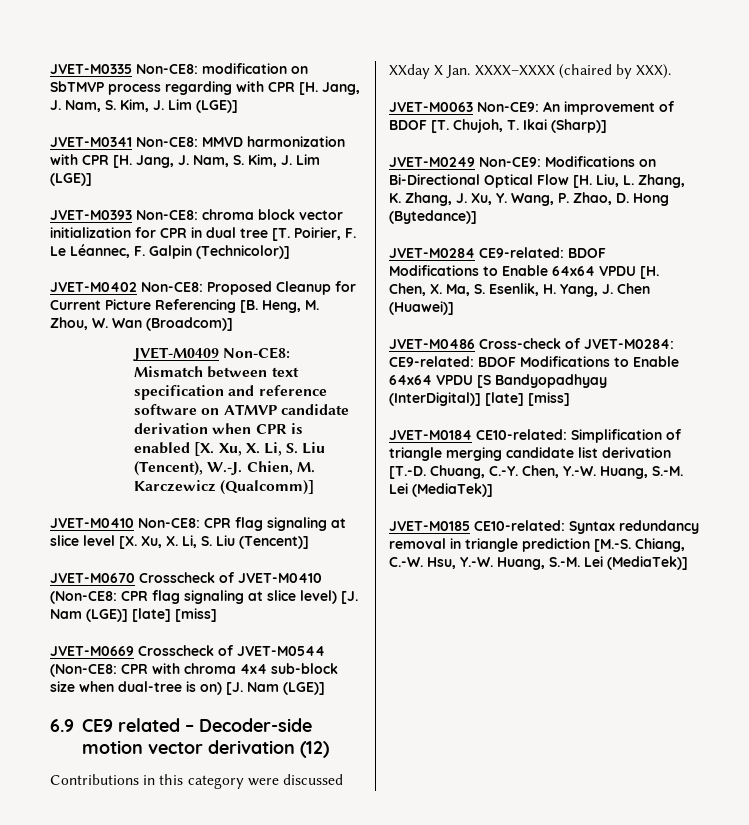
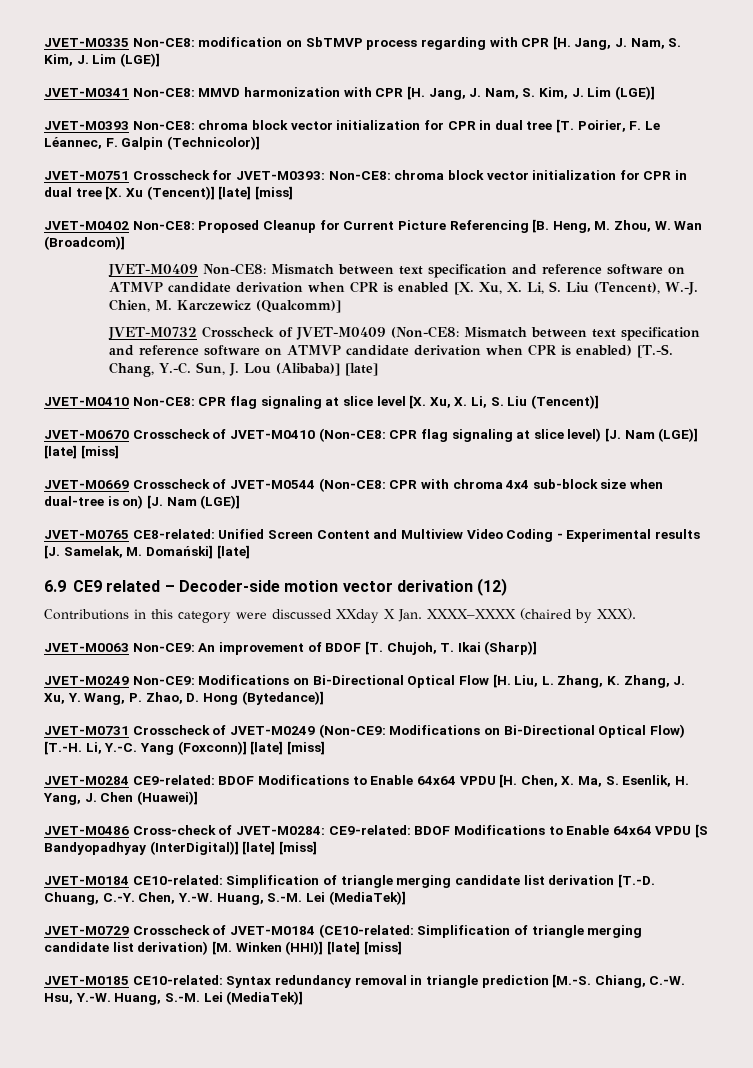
(290, 252) none -> [44,170,688,180] [44,186,293,200] // JVET-M0751 Crosscheck for JVET-M0393: Non-CE8: chroma block vector initialization for CPR in dual tree [X. Xu (Tencent)] [late] [miss]
(315, 487) none -> [107,326,700,341] [108,344,673,358] [108,362,378,377] // JVET-M0732 Crosscheck of JVET-M0409 (Non-CE8: Mismatch between text specification and reference software on ATMVP candidate derivation when CPR is enabled) [T.-S. Chang, Y.-C. Sun, J. Lou (Alibaba)] [late]
(325, 688) none -> [44,529,701,542] [44,545,250,559] // JVET-M0765 CE8-related: Unified Screen Content and Multiview Video Coding - Experimental results [J. Samelak, M. Domański] [late]
(477, 217) none -> [44,724,685,738] [44,741,325,755] // JVET-M0731 Crosscheck of JVET-M0249 (Non-CE9: Modifications on Bi-Directional Optical Flow) [T.-H. Li, Y.-C. Yang (Foxconn)] [late] [miss]
(493, 490) none -> [44,924,643,938] [44,941,402,955] // JVET-M0729 Crosscheck of JVET-M0184 (CE10-related: Simplification of triangle merging candidate list derivation) [M. Winken (HHI)] [late] [miss]

